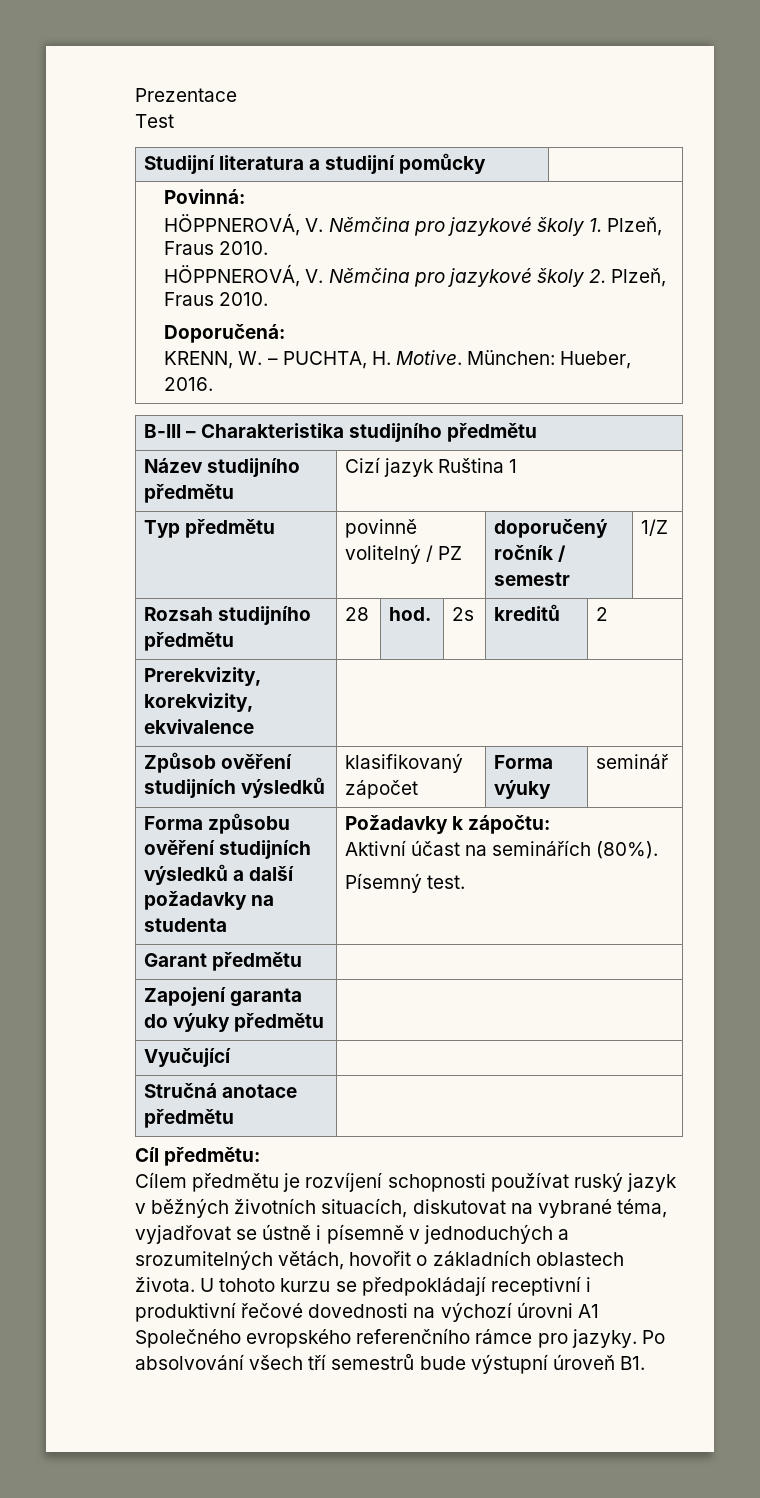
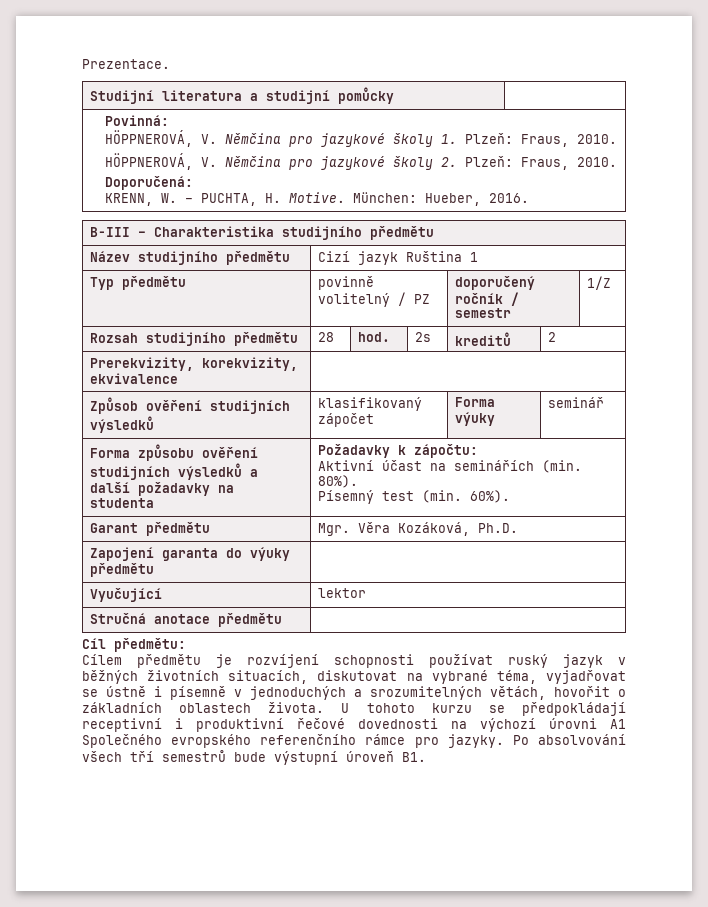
[135,88,237,102] [135,114,174,128] Prezentace // Test -> [82,59,170,69] Prezentace.
[607,217,663,236] [164,241,215,255] Plzeň, Fraus -> [464,133,569,147] Plzeň: Fraus,
[611,268,667,287] [164,292,215,306] Plzeň, Fraus -> [464,156,569,170] Plzeň: Fraus,
[596,841,659,859] (80%). -> [542,460,583,473] [318,475,359,488] (min. 80%).
[426,875,465,889] test. -> [382,490,511,503] test (min. 60%).
(302, 961) none -> [318,522,519,536] Mgr. Věra Kozáková, Ph.D.
(231, 1057) none -> [318,588,367,598] lektor

